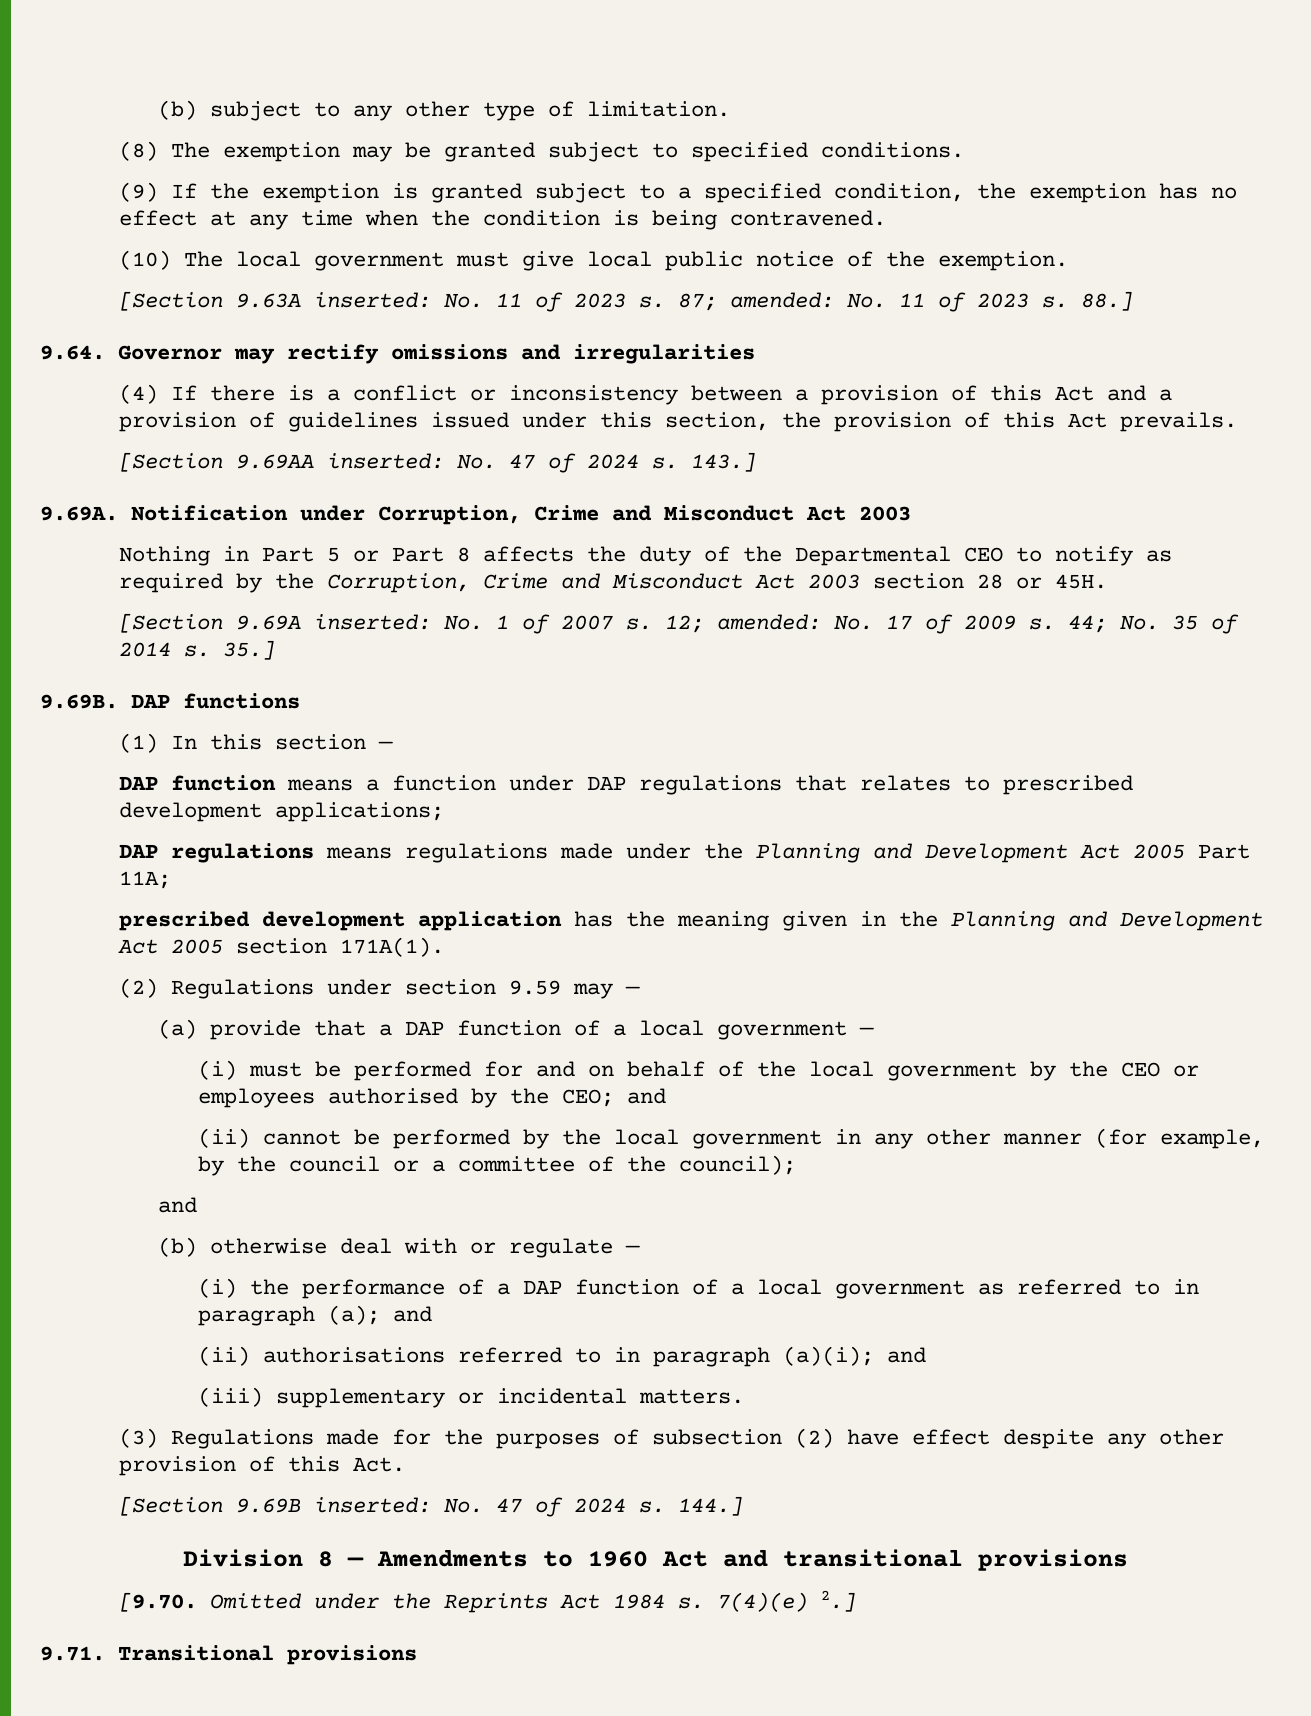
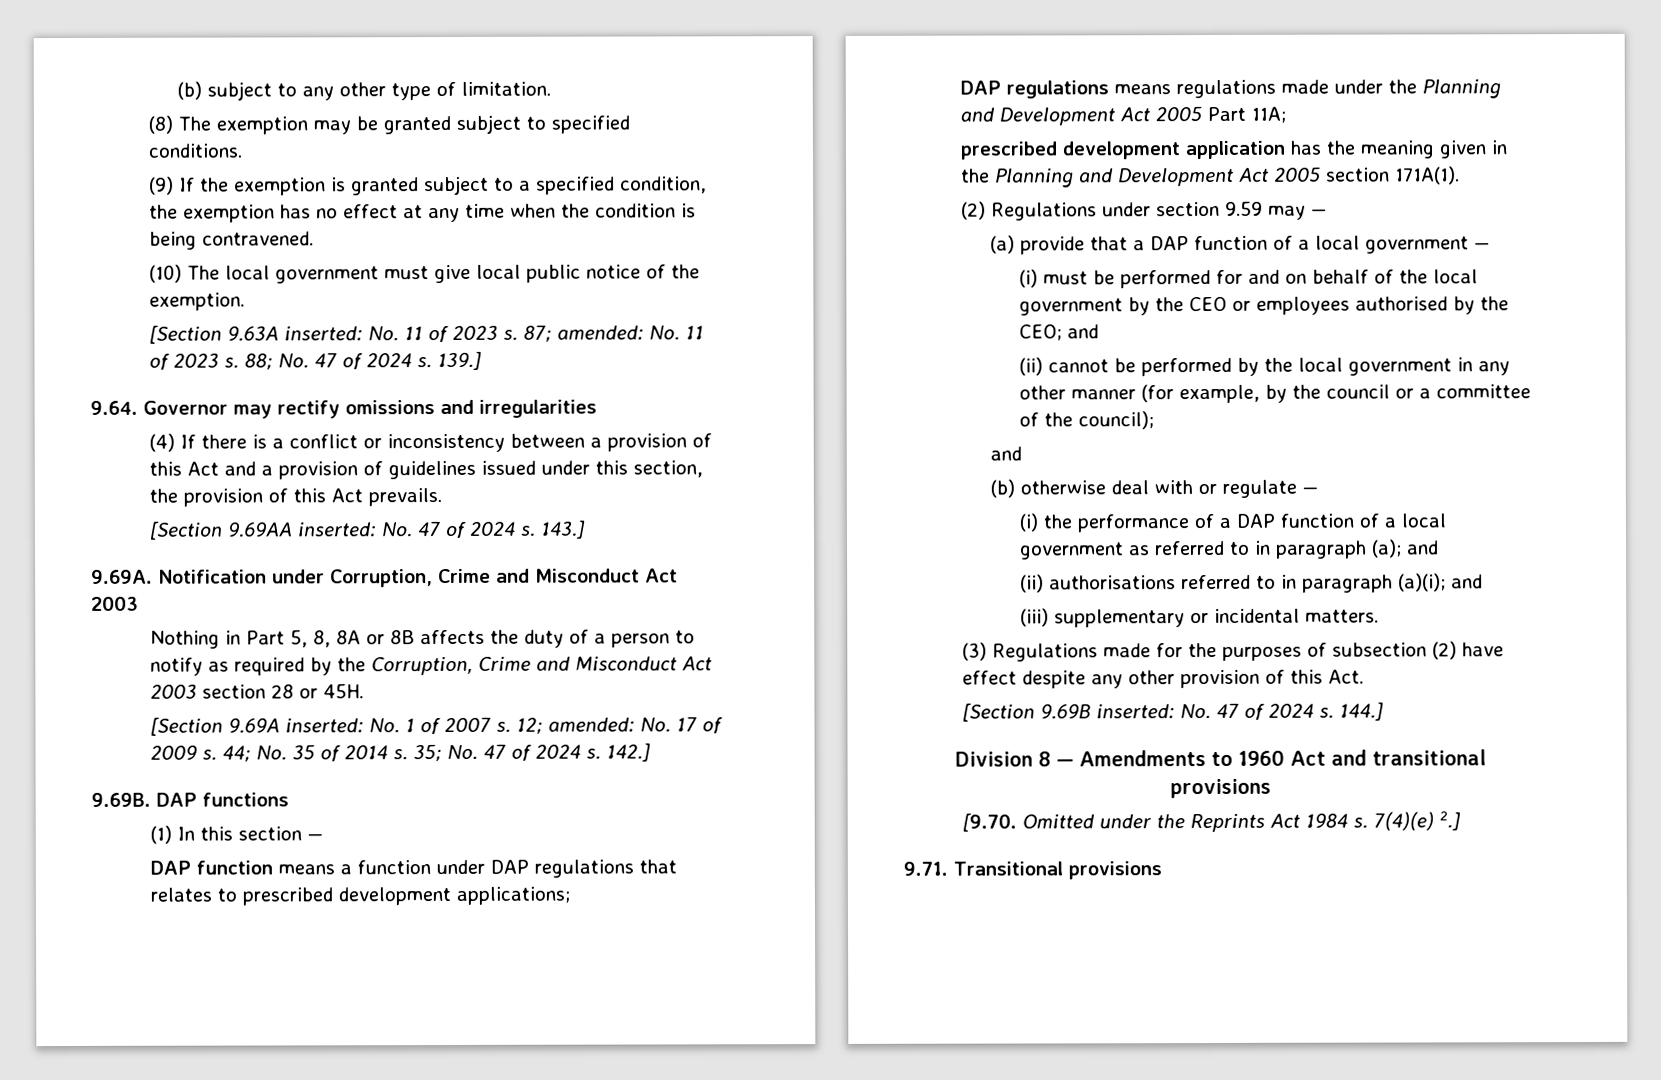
[1080,291,1133,311] 88.] -> [243,351,482,371] 88; No. 47 of 2024 s. 139.]
[326,547,470,562] 5 or Part 8 -> [289,629,415,648] 5, 8, 8A or 8B
[742,546,1003,566] the Departmental CEO -> [593,633,670,648] a person
[222,640,275,660] 35.] -> [412,743,651,762] 35; No. 47 of 2024 s. 142.]

